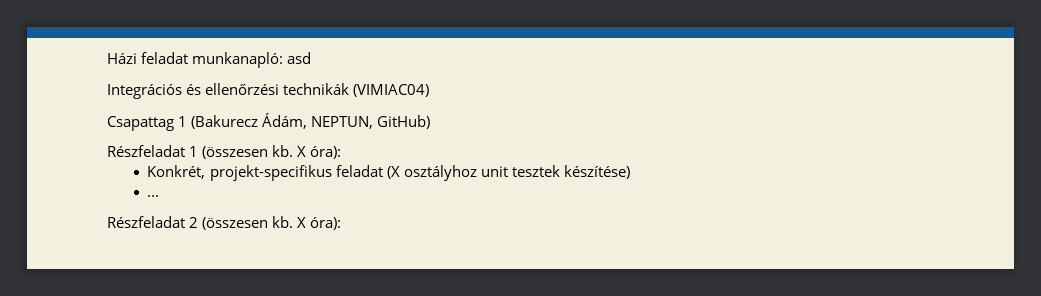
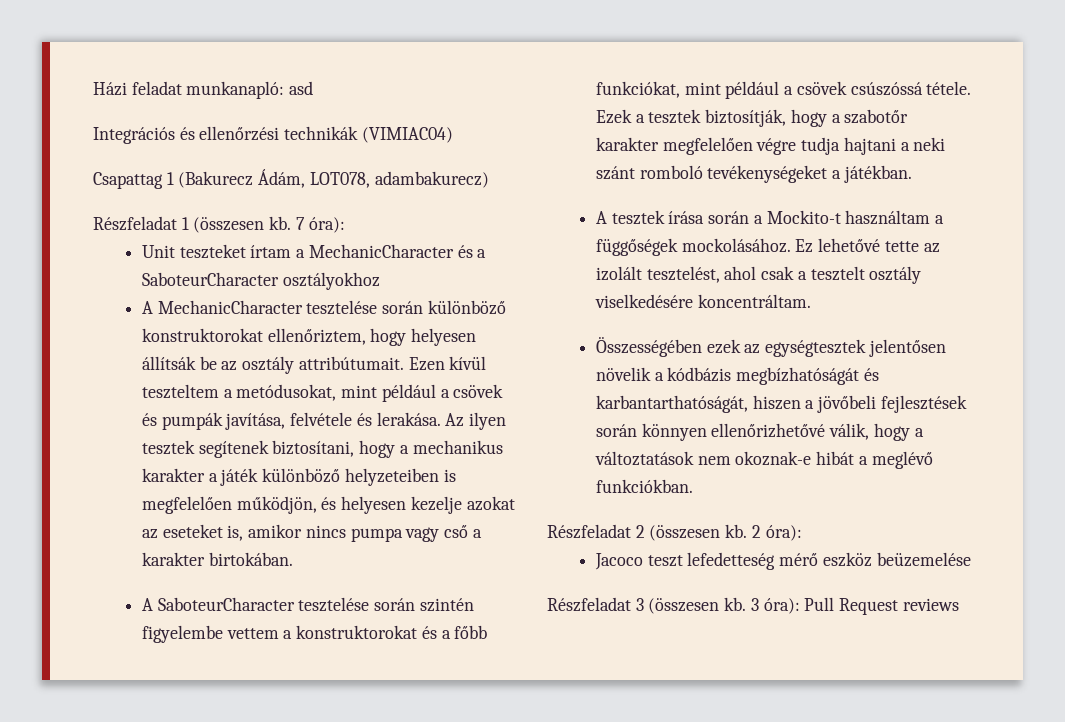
[311,115,431,129] NEPTUN, GitHub) -> [309,171,489,188] LOT078, adambakurecz)
[297,146,342,159] [147,165,630,181] [147,195,160,197] X óra): // Konkrét, projekt-specifikus feladat (X osztályhoz unit tesztek készítése) // ... -> [295,217,345,233] [141,244,487,259] [141,272,380,290] [141,300,506,315] [141,328,477,346] [141,356,487,374] [141,384,504,402] [141,412,506,430] [141,440,503,458] [141,468,456,486] [141,496,515,514] [141,524,482,542] [141,552,293,566] [141,597,474,612] [141,625,488,643] [595,81,972,99] [595,109,909,127] [595,137,946,155] [595,165,912,183] [595,210,944,225] [595,238,940,256] [595,266,922,284] [594,294,811,308] [595,337,946,357] [595,367,879,385] [595,395,967,413] [595,423,924,441] [594,451,933,469] [595,479,693,493] 7 óra): // Unit teszteket írtam a MechanicCharacter és a SaboteurCharacter osztályokhoz // A MechanicCharacter tesztelése során különböző konstruktorokat ellenőriztem, hogy helyesen állítsák be az osztály attribútumait. Ezen kívül teszteltem a metódusokat, mint például a csövek és pumpák javítása, felvétele és lerakása. Az ilyen tesztek segítenek biztosítani, hogy a mechanikus karakter a játék különböző helyzeteiben is megfelelően működjön, és helyesen kezelje azokat az eseteket is, amikor nincs pumpa vagy cső a karakter birtokában. // A SaboteurCharacter tesztelése során szintén figyelembe vettem a konstruktorokat és a főbb funkciókat, mint például a csövek csúszóssá tétele. Ezek a tesztek biztosítják, hogy a szabotőr karakter megfelelően végre tudja hajtani a neki szánt romboló tevékenységeket a játékban. // A tesztek írása során a Mockito-t használtam a függőségek mockolásához. Ez lehetővé tette az izolált tesztelést, ahol csak a tesztelt osztály viselkedésére koncentráltam. // Összességében ezek az egységtesztek jelentősen növelik a kódbázis megbízhatóságát és karbantarthatóságát, hiszen a jövőbeli fejlesztések során könnyen ellenőrizhetővé válik, hogy a változtatások nem okoznak-e hibát a meglévő funkciókban.
[297,217,342,230] X óra): -> [751,525,802,541] [594,552,971,570] [547,597,959,615] 2 óra): // Jacoco teszt lefedetteség mérő eszköz beüzemelése // Részfeladat 3 (összesen kb. 3 óra): Pull Request reviews

